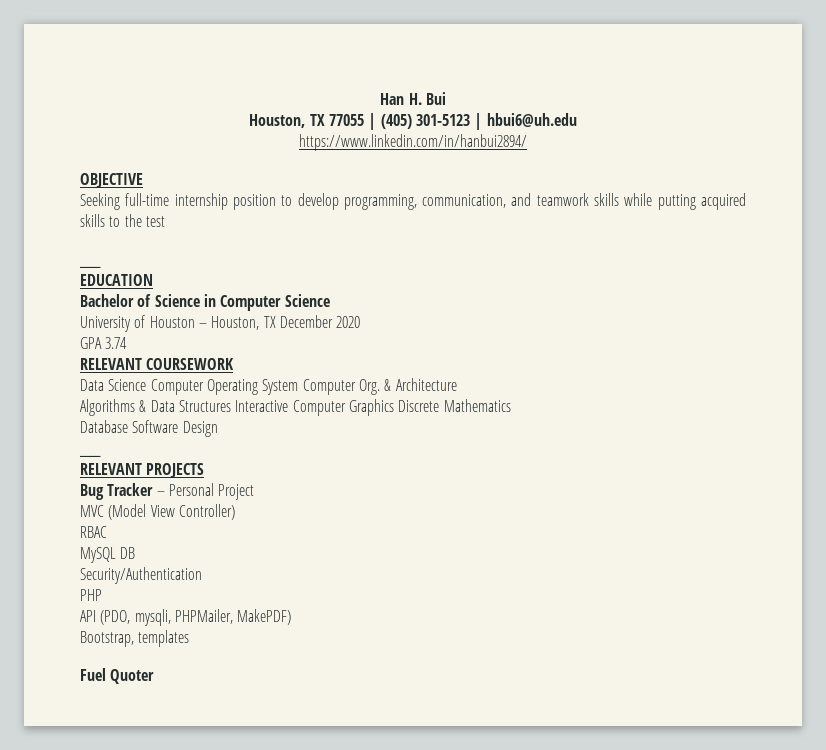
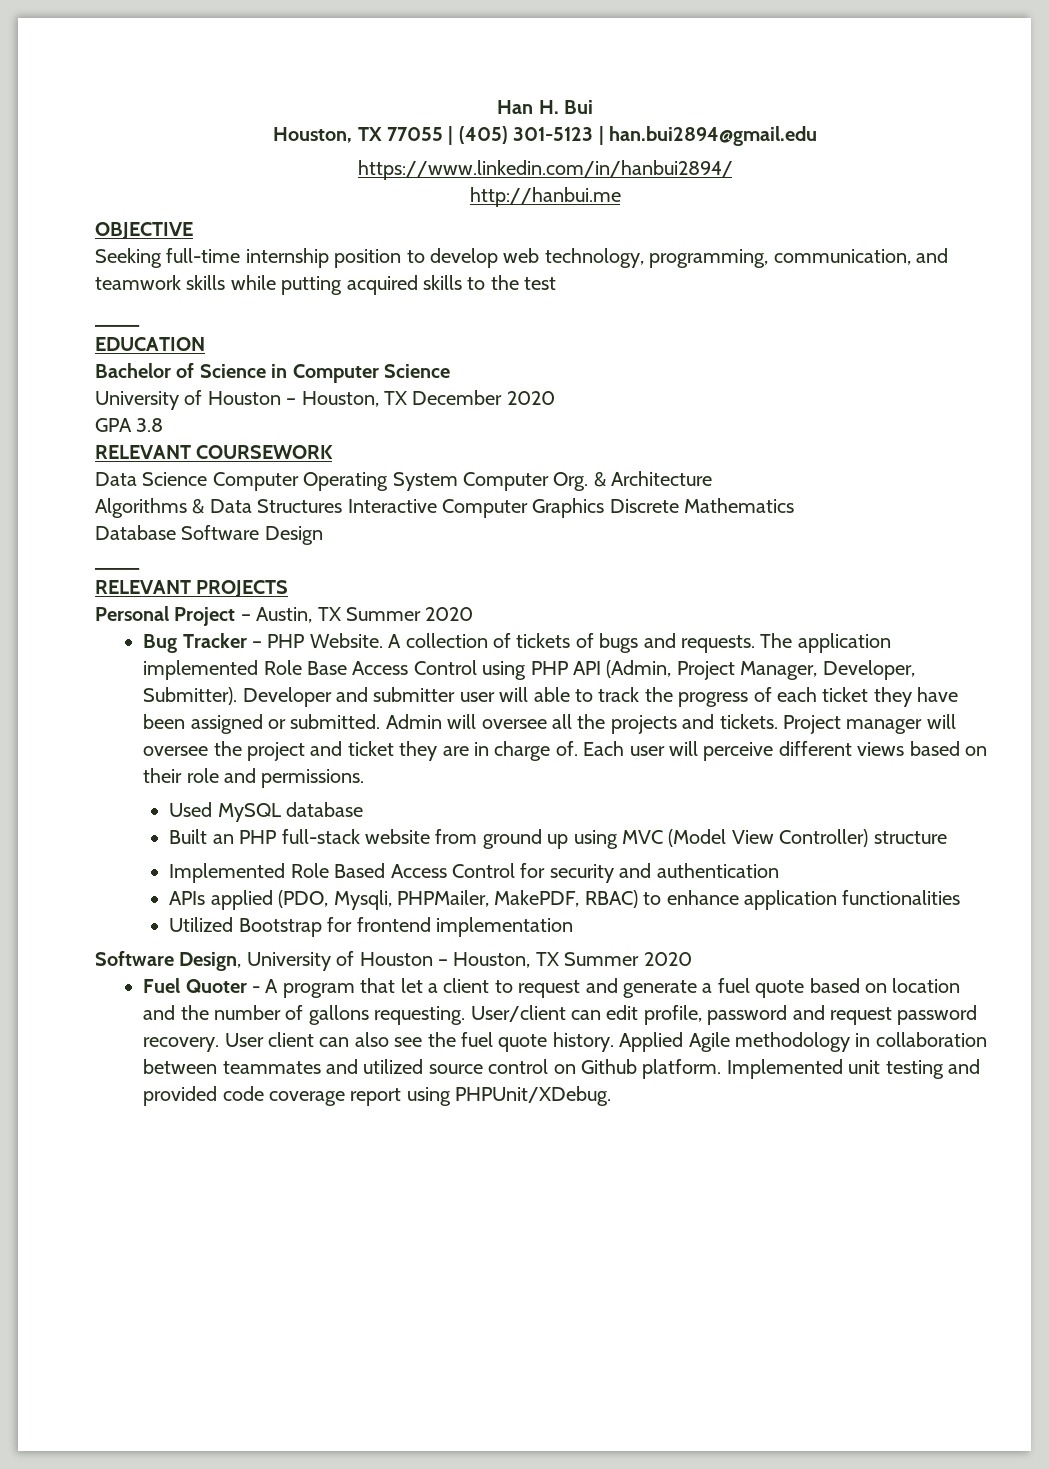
[486,113,577,127] hbui6@uh.edu -> [608,126,817,146] han.bui2894@gmail.edu
(527, 142) none -> [469,187,621,207] // http://hanbui.me
(339, 201) none -> [503,248,644,268] web technology,
[105,337,128,349] 3.74 -> [136,418,164,432] 3.8
[80,483,255,500] [80,504,235,520] [80,526,107,538] [80,547,136,563] [80,567,202,584] [80,589,102,601] [80,609,292,626] [80,630,190,647] [80,668,155,684] Bug Tracker – Personal Project // MVC (Model View Controller) // RBAC // MySQL DB // Security/Authentication // PHP // API (PDO, mysqli, PHPMailer, MakePDF) // Bootstrap, templates // Fuel Quoter -> [95,606,474,626] [143,633,891,653] [143,660,915,680] [143,687,959,707] [143,714,956,734] [143,741,987,761] [143,768,365,788] [169,802,364,822] [169,829,947,849] [169,863,779,883] [169,890,961,910] [169,917,573,937] [95,951,692,971] [143,978,961,998] [143,1005,978,1025] [143,1032,987,1052] [143,1059,980,1079] [143,1086,612,1106] Personal Project – Austin, TX Summer 2020 // Bug Tracker – PHP Website. A collection of tickets of bugs and requests. The application implemented Role Base Access Control using PHP API (Admin, Project Manager, Developer, Submitter). Developer and submitter user will able to track the progress of each ticket they have been assigned or submitted. Admin will oversee all the projects and tickets. Project manager will oversee the project and ticket they are in charge of. Each user will perceive different views based on their role and permissions. // Used MySQL database // Built an PHP full-stack website from ground up using MVC (Model View Controller) structure // Implemented Role Based Access Control for security and authentication // APIs applied (PDO, Mysqli, PHPMailer, MakePDF, RBAC) to enhance application functionalities // Utilized Bootstrap for frontend implementation // Software Design, University of Houston – Houston, TX Summer 2020 // Fuel Quoter - A program that let a client to request and generate a fuel quote based on location and the number of gallons requesting. User/client can edit profile, password and request password recovery. User client can also see the fuel quote history. Applied Agile methodology in collaboration between teammates and utilized source control on Github platform. Implemented unit testing and provided code coverage report using PHPUnit/XDebug.

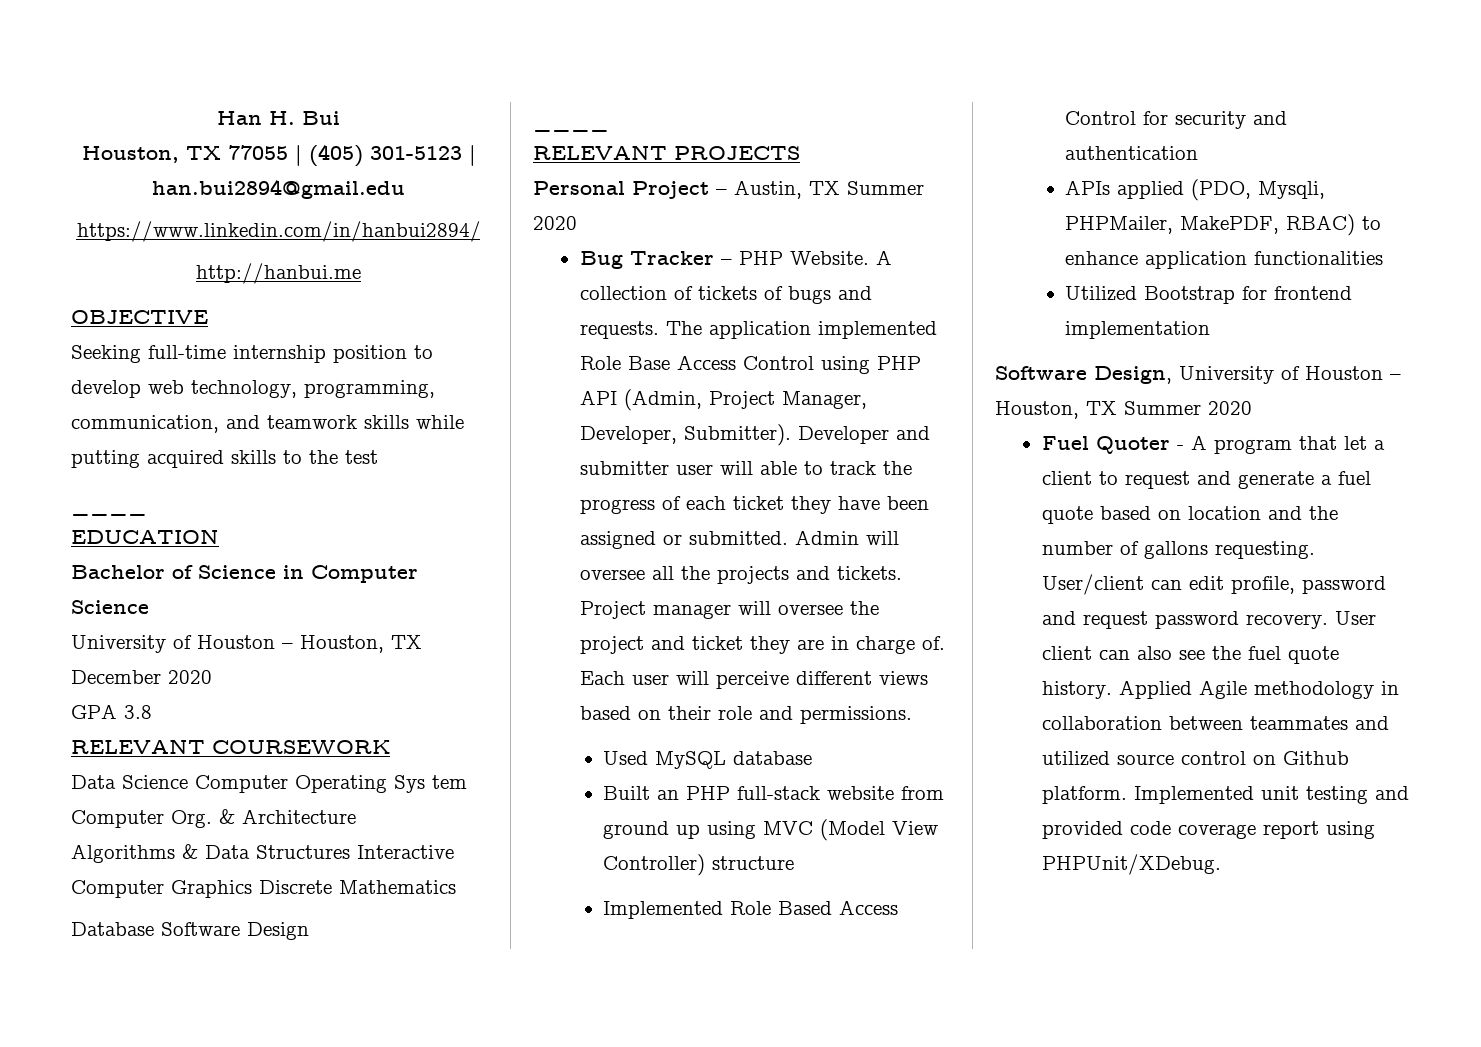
[392,472,458,491] System -> [394,775,467,793] Sys tem

